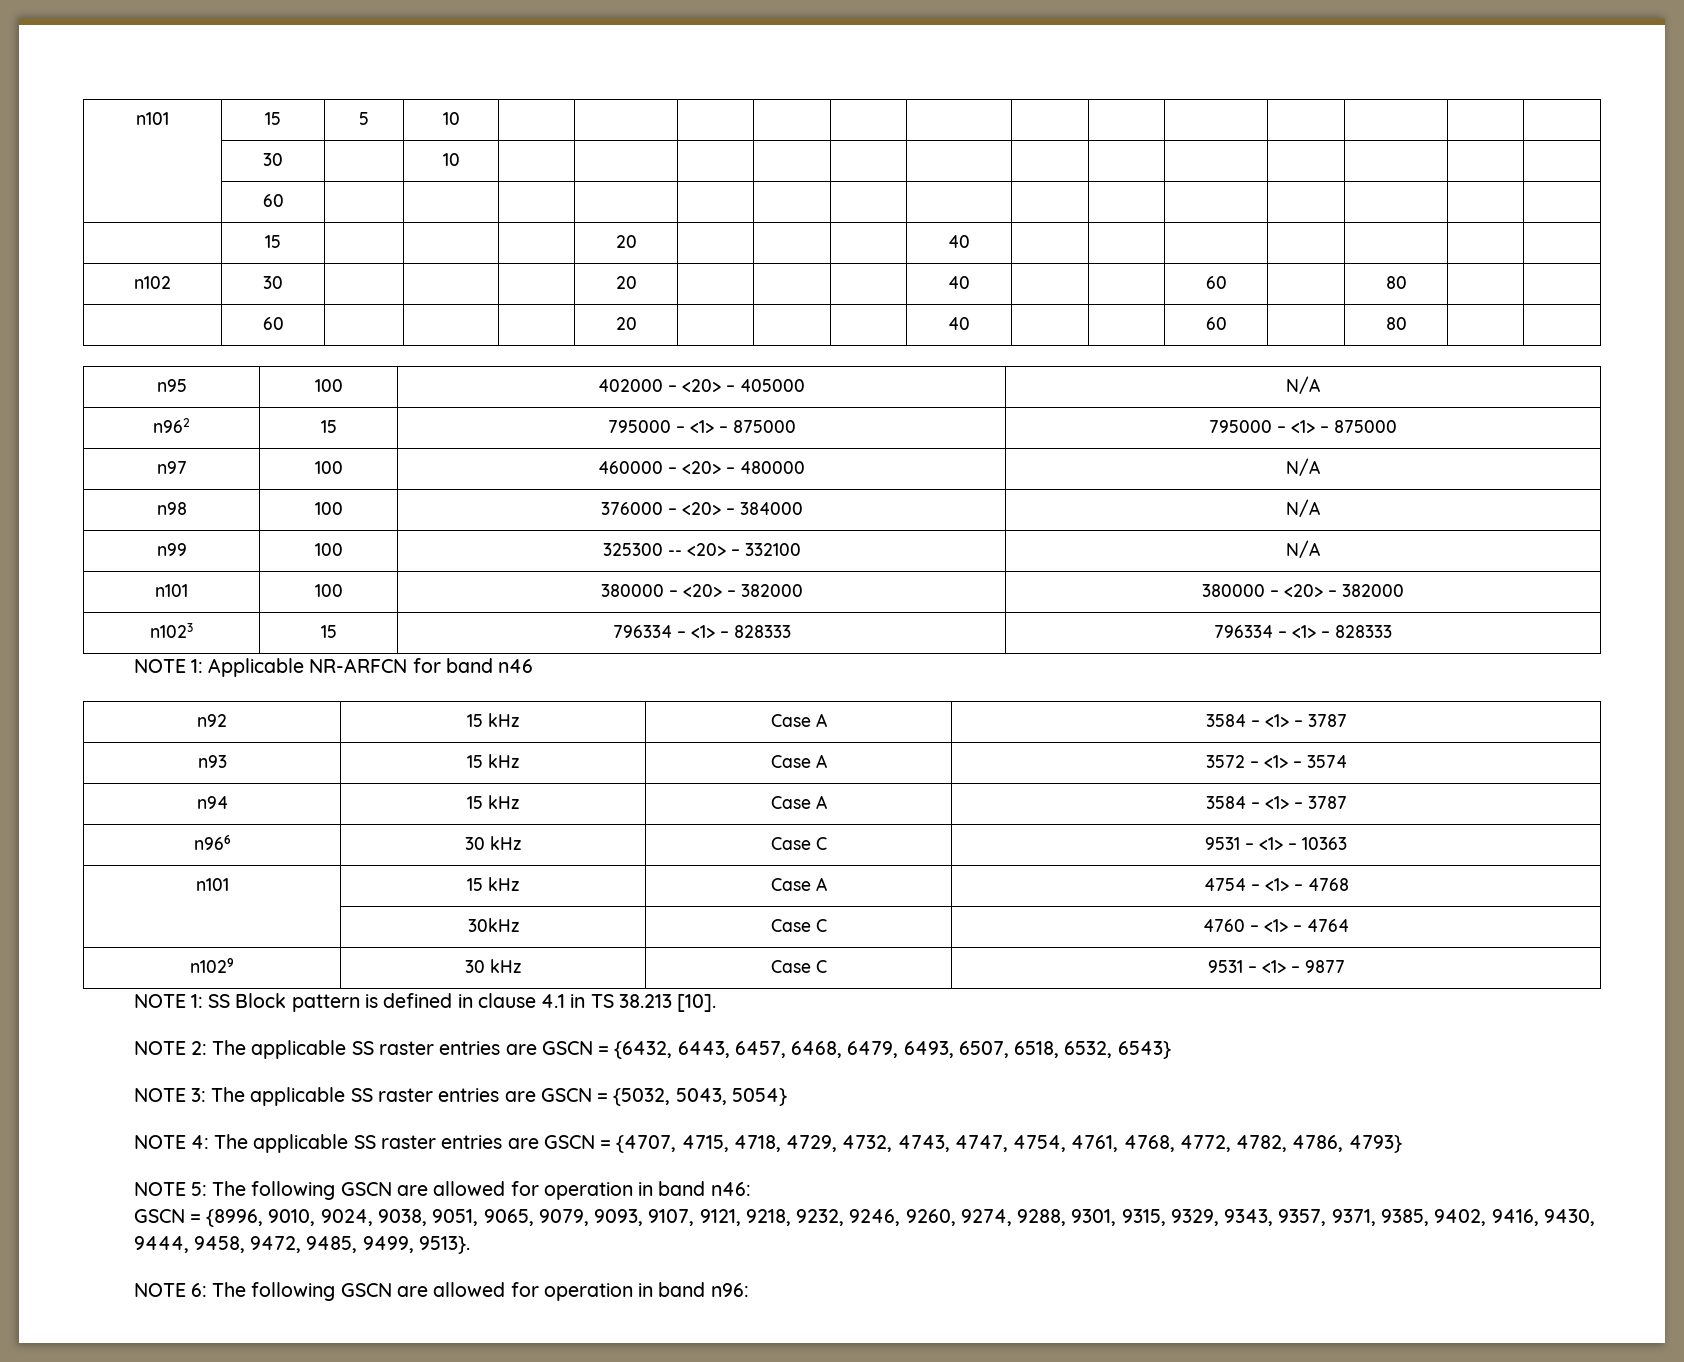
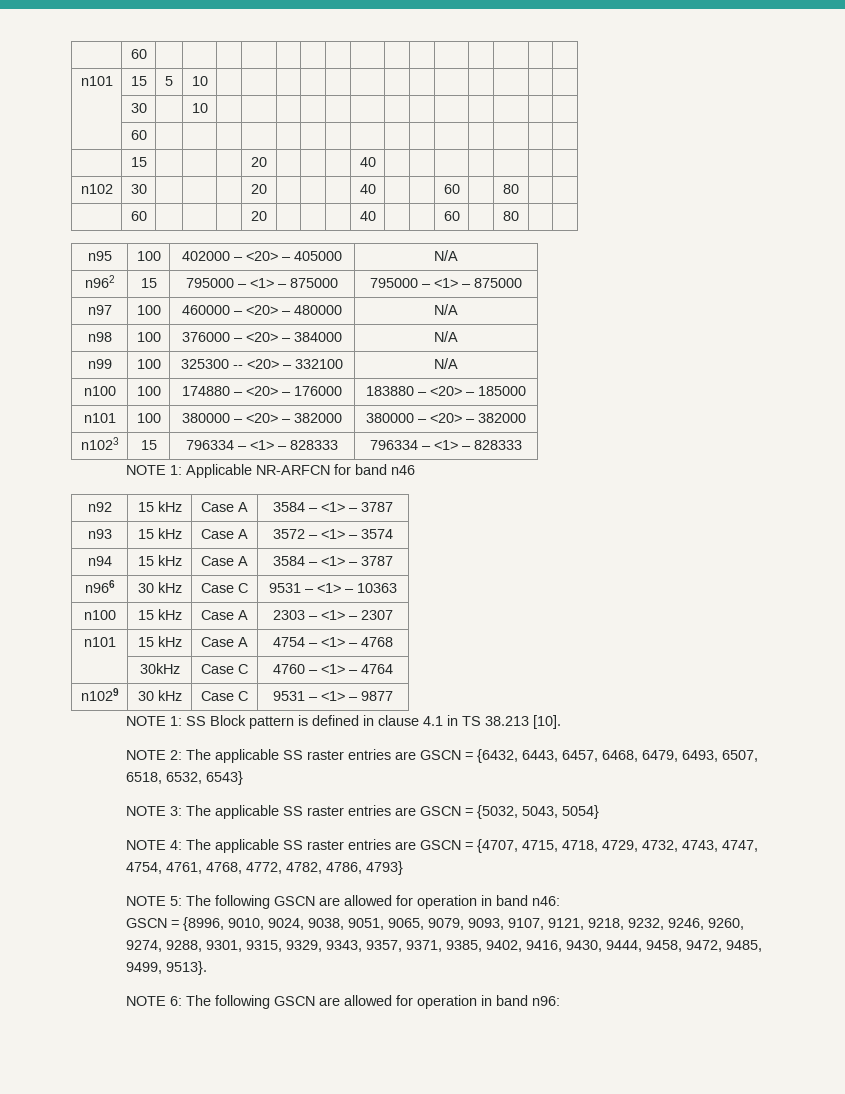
(136, 118) none -> [130,49,147,59] | 60 | | | | | | | | | | | | | | | //
(1320, 549) none -> [83,386,116,396] [136,386,161,396] [182,386,342,396] [366,386,526,396] // n100 | 100 | 174880 – <20> – 176000 | 183880 – <20> – 185000
(1347, 843) none -> [83,610,116,620] [137,609,182,620] [201,610,248,620] [273,610,393,620] // n100 | 15 kHz | Case A | 2303 – <1> – 2307

